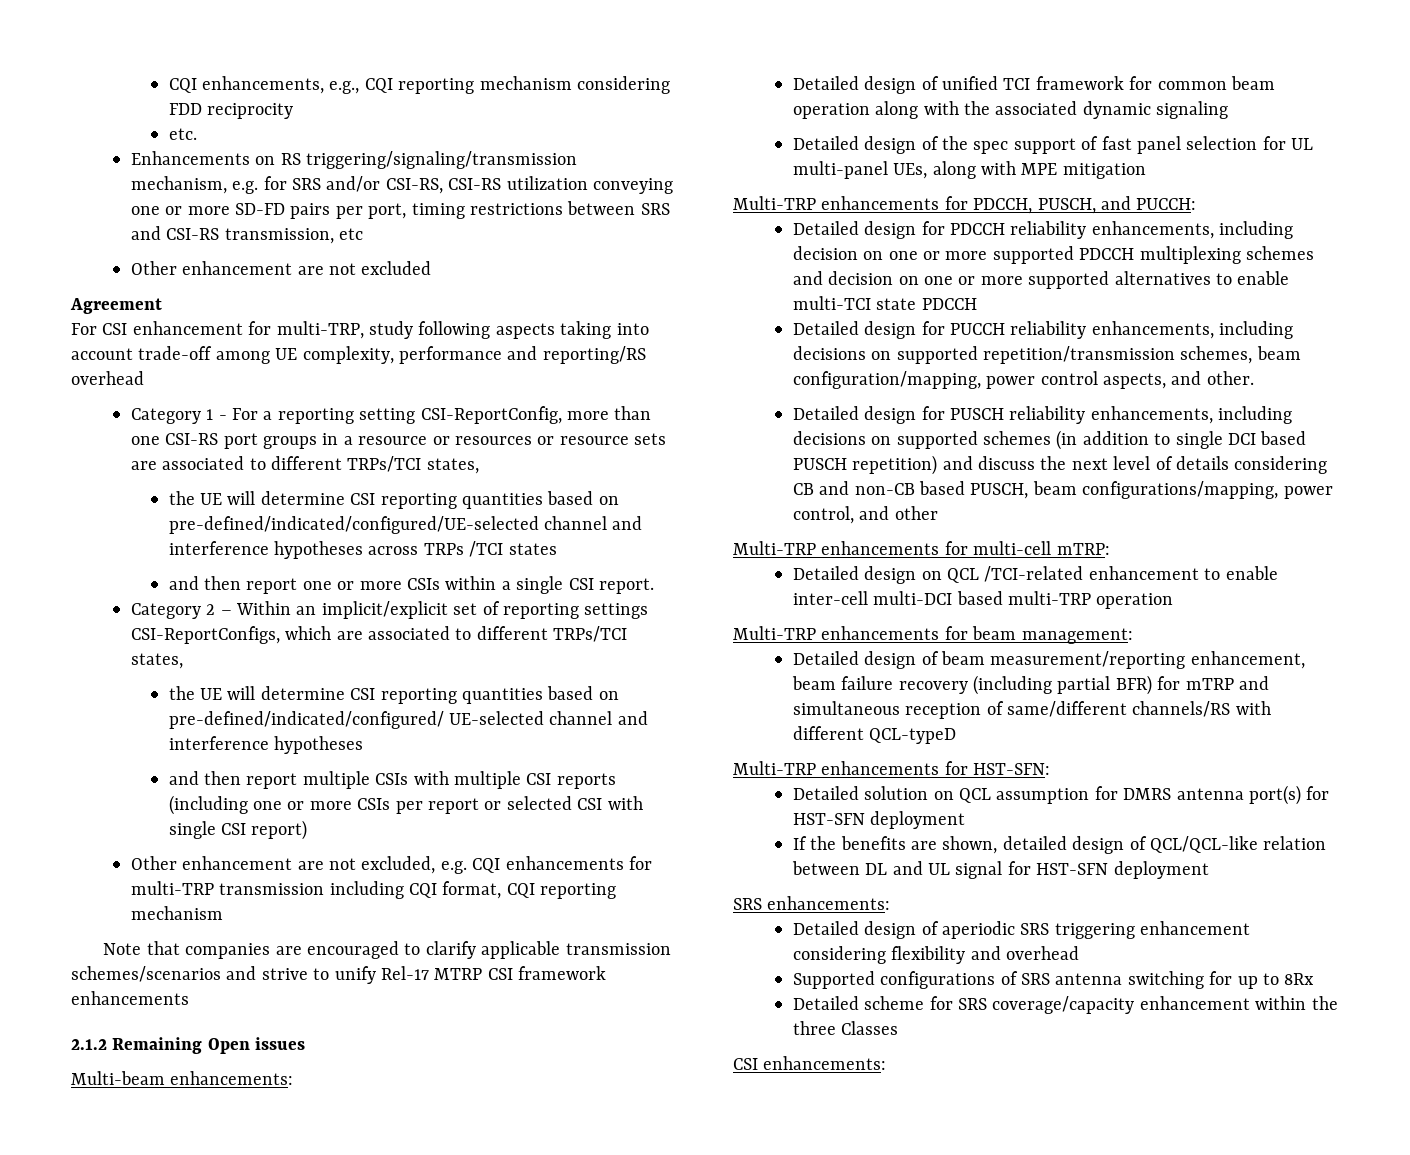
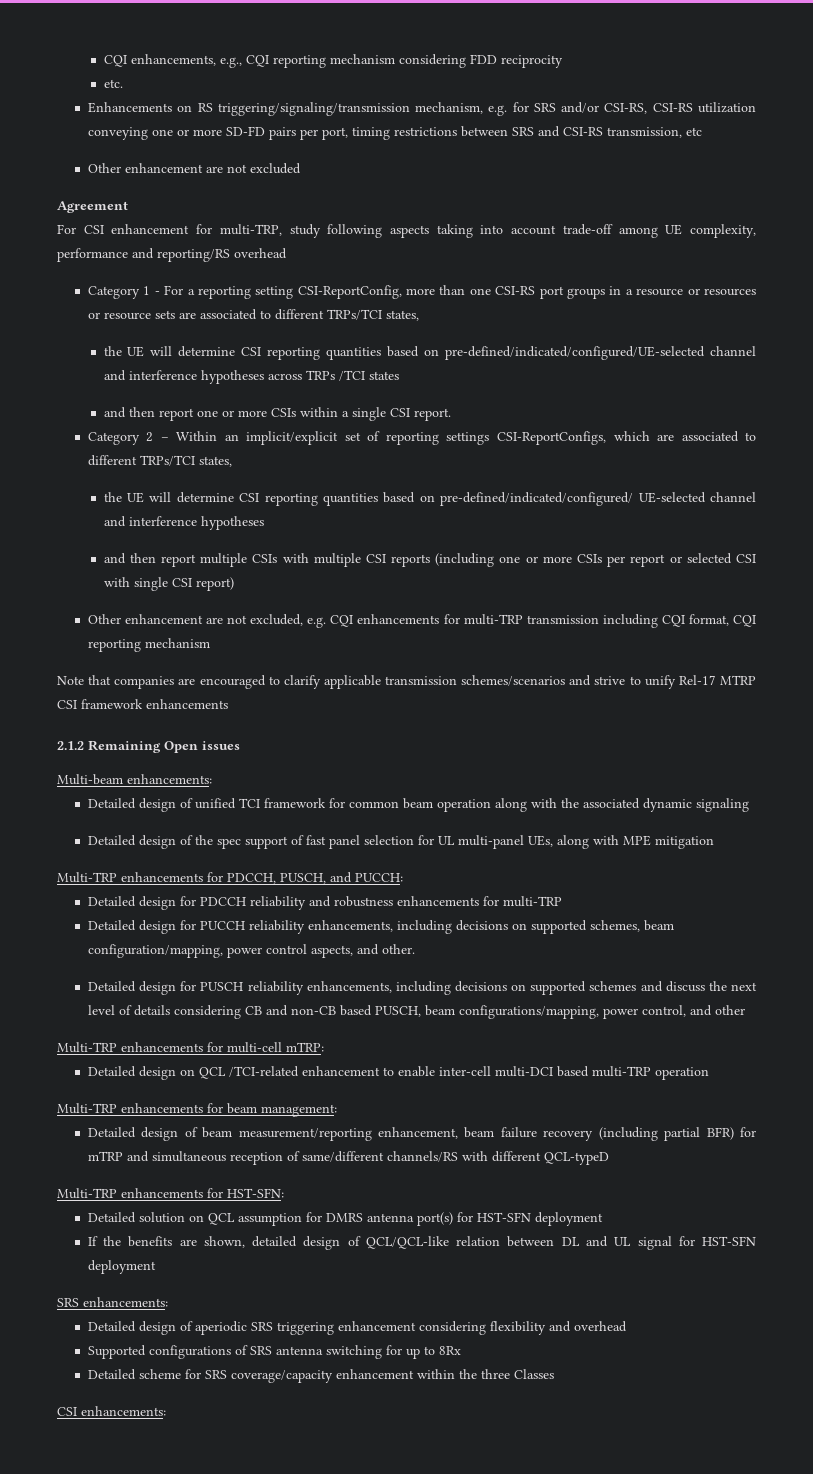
[1091,221,1294,239] [792,246,1315,264] [792,271,1290,289] [792,296,977,310] enhancements, including decision on one or more supported PDCCH multiplexing schemes and decision on one or more supported alternatives to enable multi-TCI state PDCCH -> [308,896,562,907] and robustness enhancements for multi-TRP
[983,346,1176,364] repetition/transmission -> (587, 927) none
[1056,430,1307,450] [792,455,938,475] (in addition to single DCI based PUSCH repetition) -> (637, 986) none

